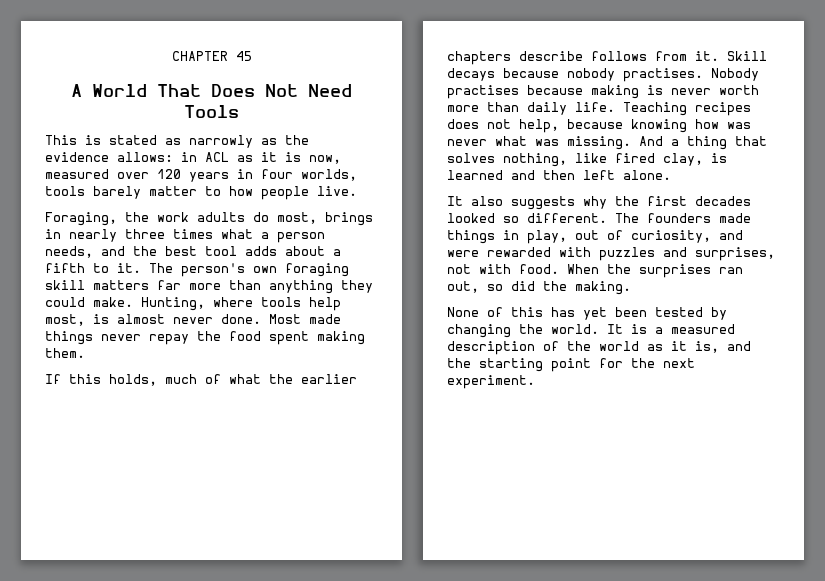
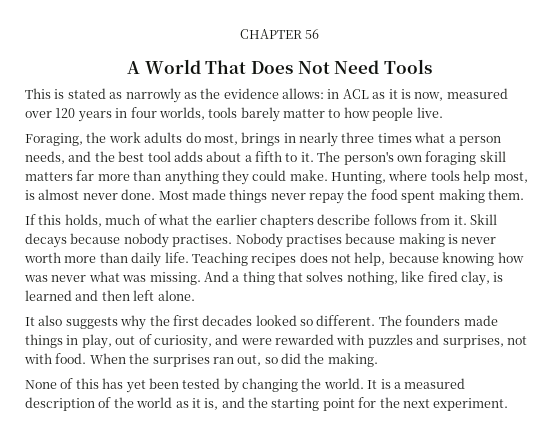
[235,51,252,61] 45 -> [305,29,320,39] 56

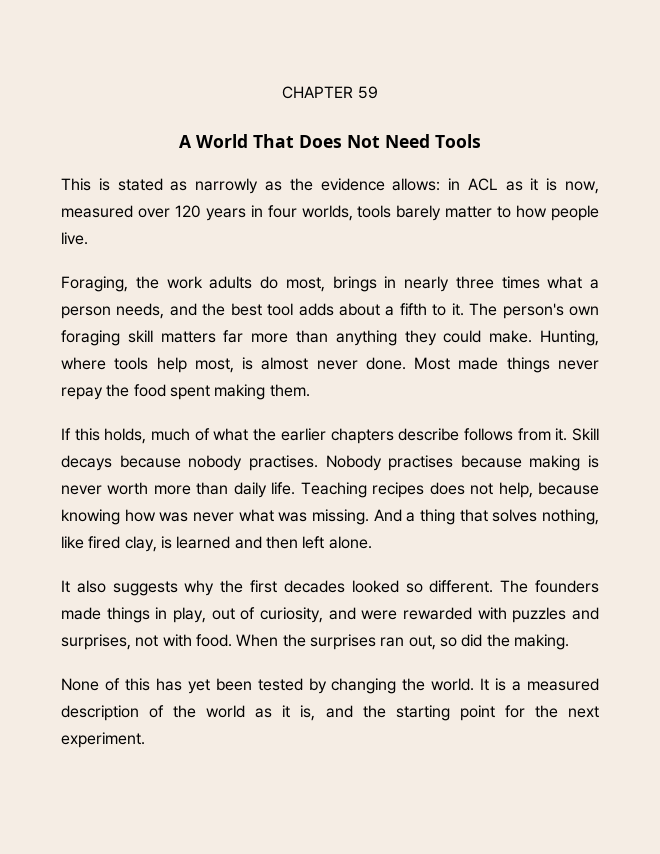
[305,29,320,39] 56 -> [357,86,378,99] 59

